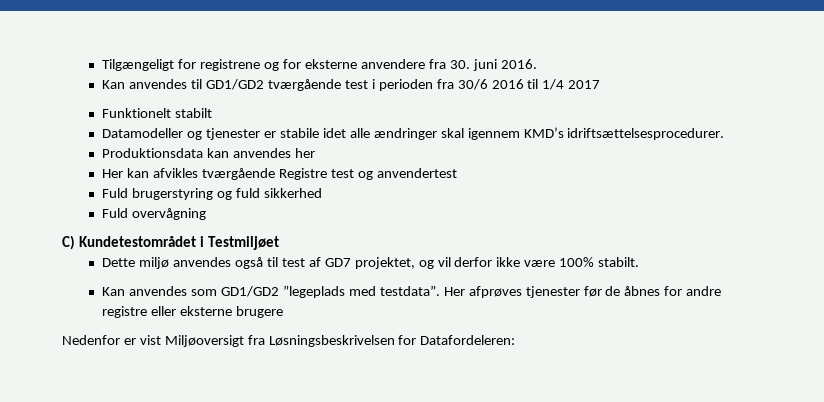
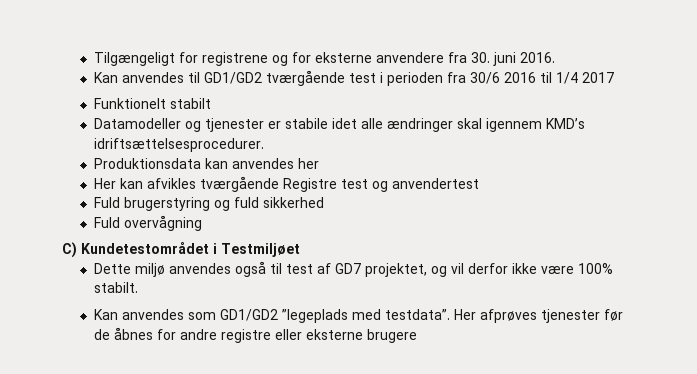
[62,335,516,347] // Nedenfor er vist Miljøoversigt fra Løsningsbeskrivelsen for Datafordeleren: -> (417, 336) none

